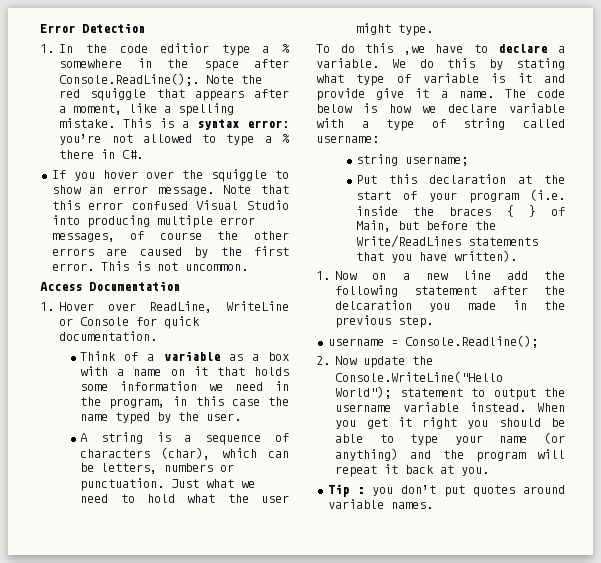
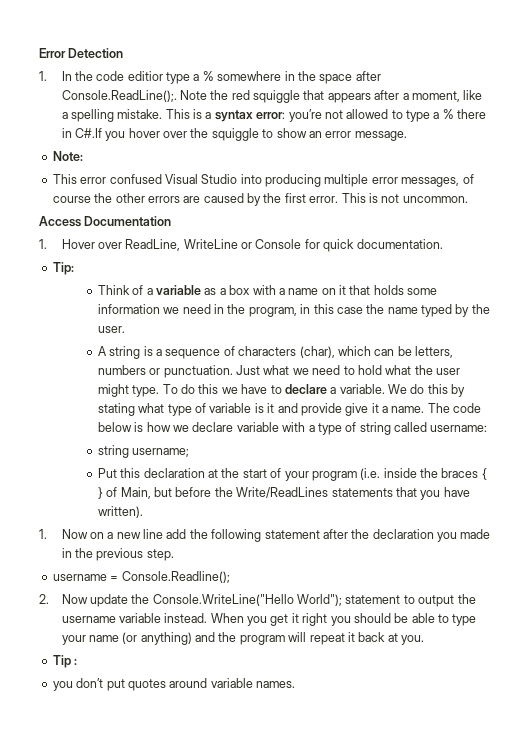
[122,150,144,159] [51,170,66,179] C#. // If -> [74,128,102,138] C#.If
[223,185,289,194] [51,200,80,210] Note that this -> [52,151,83,161] [52,174,77,184] // Note: // This
(158, 336) none -> [52,262,74,275] // Tip:
(434, 30) // -> (160, 391) none
[403,46,425,55] ,we -> [221,387,238,394] we
[335,300,413,310] delcaration -> [372,529,434,539] declaration
(364, 490) none -> (78, 662) //

